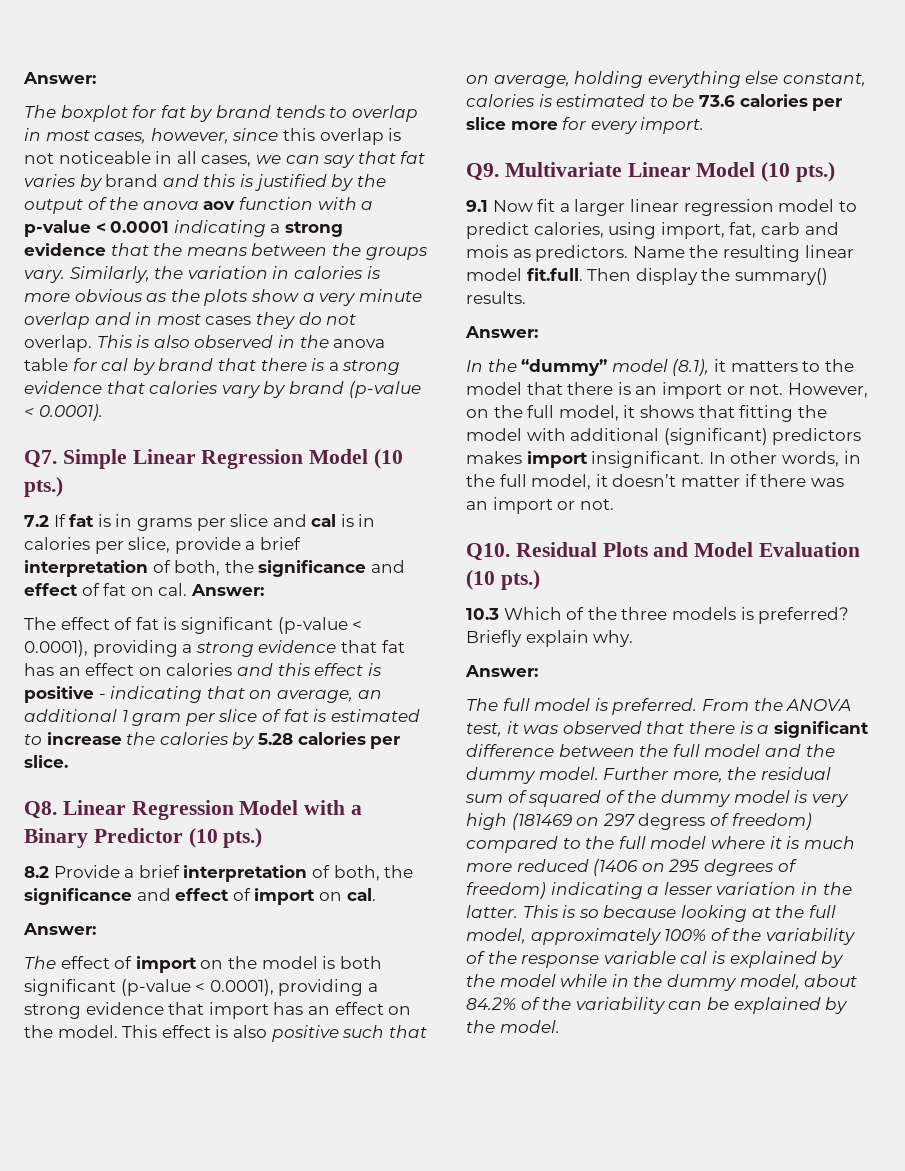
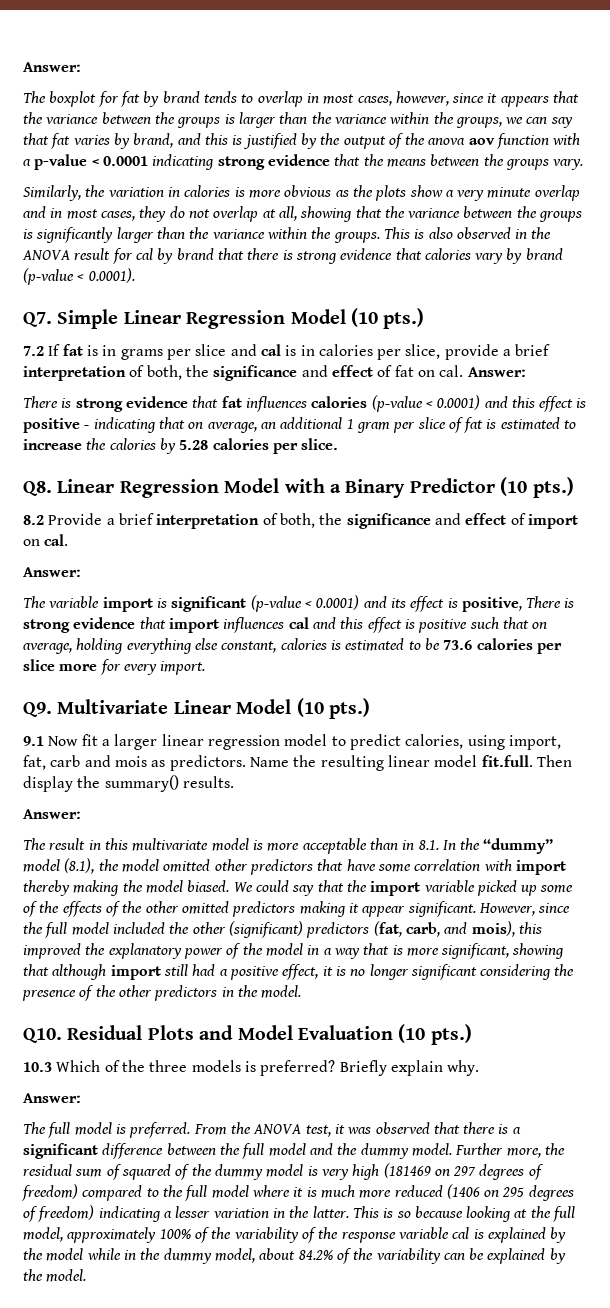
[282,128,402,145] [24,151,252,167] this overlap is not noticeable in all cases, -> [487,91,580,107] [23,112,502,128] it appears that the variance between the groups is larger than the variance within the groups,
[105,174,159,187] brand -> [133,133,174,148] brand,
[270,224,281,233] a -> (215, 162) none
(65, 276) none -> (584, 164) //
[205,316,252,325] cases -> [100,211,135,221] cases,
[24,335,92,352] overlap. -> [213,206,583,222] [23,227,380,243] overlap at all, showing that the variance between the groups is significantly larger than the variance within the groups.
[333,339,386,348] [24,358,68,371] anova table -> [22,248,111,260] ANOVA result
[328,362,339,371] a -> (293, 255) none
[24,617,363,634] [24,640,405,657] [24,663,233,676] The effect of fat is significant (p-value < 0.0001), providing a strong evidence that fat has an effect on calories -> [23,395,481,412] There is strong evidence that fat influences calories (p-value < 0.0001)
[60,956,382,973] [24,979,378,996] [24,1002,412,1019] [24,1025,267,1038] effect of import on the model is both significant (p-value < 0.0001), providing a strong evidence that import has an effect on the model. This effect is also -> [49,595,575,612] [23,617,415,633] variable import is significant (p-value < 0.0001) and its effect is positive, There is strong evidence that import influences cal and this effect is
(538, 332) none -> [23,838,439,854] The result in this multivariate model is more acceptable than in 8.1.
[713,359,854,372] [466,382,868,399] [466,405,827,422] [466,428,862,445] [466,451,861,468] [466,474,844,490] [466,497,614,514] it matters to the model that there is an import or not. However, on the full model, it shows that fitting the model with additional (significant) predictors makes import insignificant. In other words, in the full model, it doesn’t matter if there was an import or not. -> [98,859,566,875] [23,880,574,896] [23,901,571,917] [23,921,542,938] [23,943,565,959] [23,964,575,980] [22,985,302,1001] the model omitted other predictors that have some correlation with import thereby making the model biased. We could say that the import variable picked up some of the effects of the other omitted predictors making it appear significant. However, since the full model included the other (significant) predictors (fat, carb, and mois), this improved the explanatory power of the model in a way that is more significant, showing that although import still had a positive effect, it is no longer significant considering the presence of the other predictors in the model.
[638,813,706,830] degress -> [479,1164,525,1180] degrees

